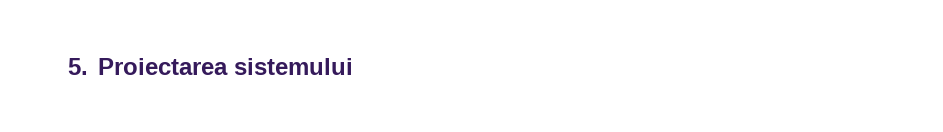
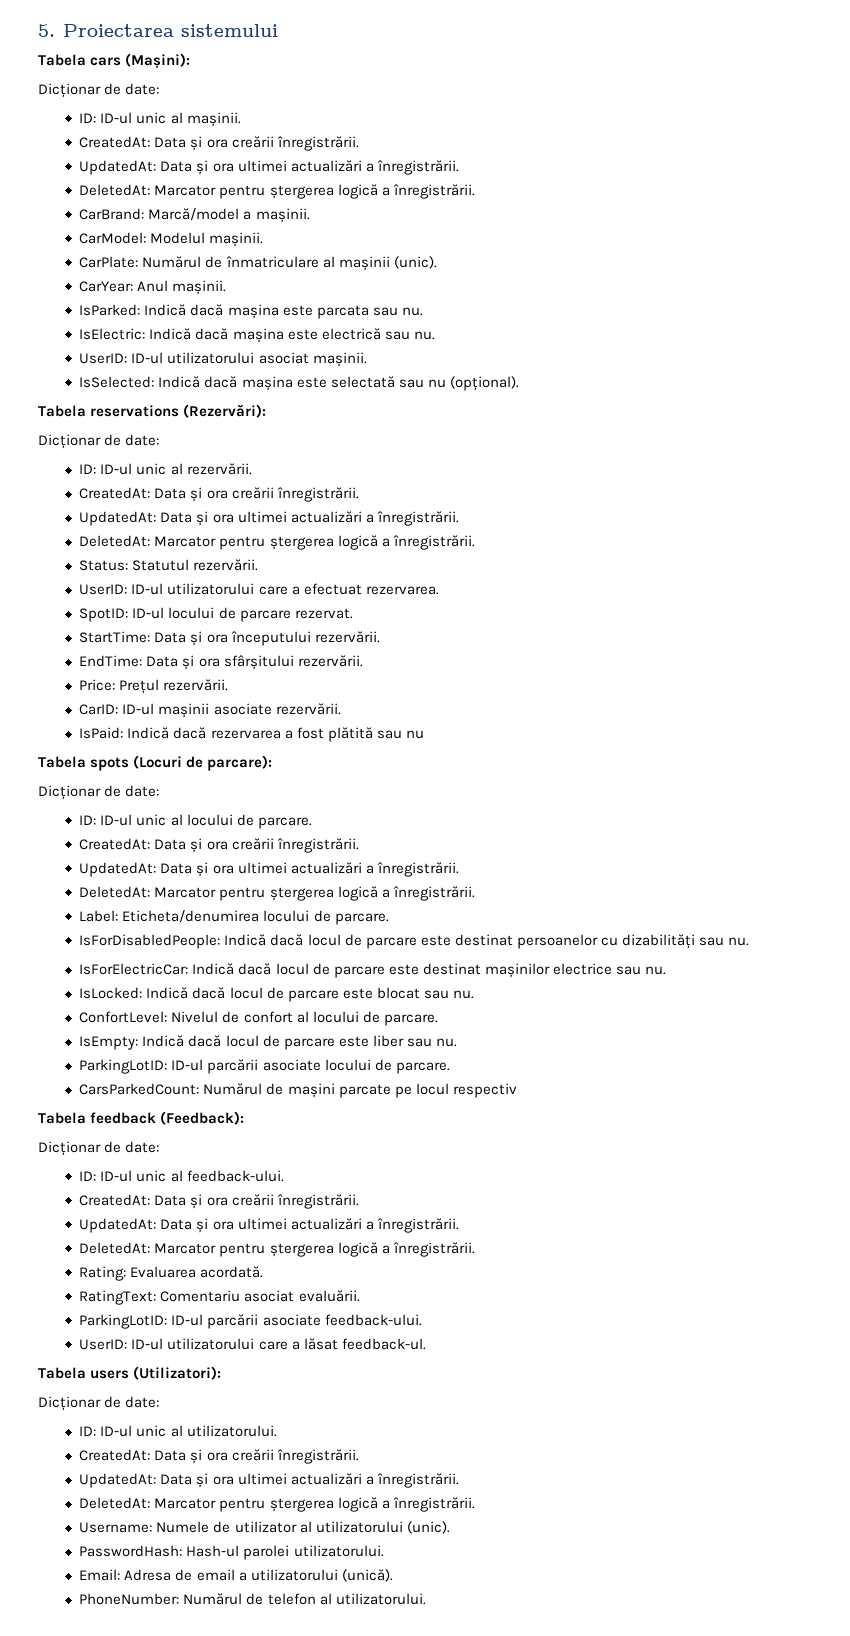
(354, 66) none -> [38,53,191,69] [38,83,160,98] [79,112,241,127] [79,136,359,151] [79,160,459,175] [79,184,475,199] [79,208,310,223] [79,232,264,247] [79,256,437,271] [79,280,227,295] [79,304,423,319] [79,328,435,343] [79,352,367,367] [79,376,519,391] [38,404,267,418] [38,434,160,449] [79,463,252,475] [79,487,359,502] [79,511,459,526] [79,535,475,550] [79,559,259,571] [79,583,439,595] [79,607,353,622] [79,631,380,646] [79,655,363,670] [79,679,229,694] [79,703,341,718] [79,727,424,742] [38,755,273,771] [38,785,160,800] [79,814,312,829] [79,838,359,853] [79,862,459,877] [79,886,475,901] [79,910,389,925] [79,934,749,949] [79,963,666,978] [79,987,474,1002] [79,1011,438,1026] [79,1035,457,1050] [79,1059,450,1074] [79,1083,517,1098] [38,1111,245,1125] [38,1141,160,1156] [79,1170,284,1182] [79,1194,359,1209] [79,1218,459,1233] [79,1242,475,1257] [79,1266,264,1281] [79,1290,360,1305] [79,1314,422,1329] [79,1338,426,1350] [38,1366,222,1380] [38,1396,160,1411] [79,1425,277,1437] [79,1449,359,1464] [79,1473,459,1488] [79,1497,475,1512] [79,1521,450,1534] [79,1545,384,1560] [79,1569,393,1582] [79,1593,426,1605] // Tabela cars (Mașini): // Dicționar de date: // ID: ID-ul unic al mașinii. // CreatedAt: Data și ora creării înregistrării. // UpdatedAt: Data și ora ultimei actualizări a înregistrării. // DeletedAt: Marcator pentru ștergerea logică a înregistrării. // CarBrand: Marcă/model a mașinii. // CarModel: Modelul mașinii. // CarPlate: Numărul de înmatriculare al mașinii (unic). // CarYear: Anul mașinii. // IsParked: Indică dacă mașina este parcata sau nu. // IsElectric: Indică dacă mașina este electrică sau nu. // UserID: ID-ul utilizatorului asociat mașinii. // IsSelected: Indică dacă mașina este selectată sau nu (opțional). // Tabela reservations (Rezervări): // Dicționar de date: // ID: ID-ul unic al rezervării. // CreatedAt: Data și ora creării înregistrării. // UpdatedAt: Data și ora ultimei actualizări a înregistrării. // DeletedAt: Marcator pentru ștergerea logică a înregistrării. // Status: Statutul rezervării. // UserID: ID-ul utilizatorului care a efectuat rezervarea. // SpotID: ID-ul locului de parcare rezervat. // StartTime: Data și ora începutului rezervării. // EndTime: Data și ora sfârșitului rezervării. // Price: Prețul rezervării. // CarID: ID-ul mașinii asociate rezervării. // IsPaid: Indică dacă rezervarea a fost plătită sau nu // Tabela spots (Locuri de parcare): // Dicționar de date: // ID: ID-ul unic al locului de parcare. // CreatedAt: Data și ora creării înregistrării. // UpdatedAt: Data și ora ultimei actualizări a înregistrării. // DeletedAt: Marcator pentru ștergerea logică a înregistrării. // Label: Eticheta/denumirea locului de parcare. // IsForDisabledPeople: Indică dacă locul de parcare este destinat persoanelor cu dizabilități sau nu. // IsForElectricCar: Indică dacă locul de parcare este destinat mașinilor electrice sau nu. // IsLocked: Indică dacă locul de parcare este blocat sau nu. // ConfortLevel: Nivelul de confort al locului de parcare. // IsEmpty: Indică dacă locul de parcare este liber sau nu. // ParkingLotID: ID-ul parcării asociate locului de parcare. // CarsParkedCount: Numărul de mașini parcate pe locul respectiv // Tabela feedback (Feedback): // Dicționar de date: // ID: ID-ul unic al feedback-ului. // CreatedAt: Data și ora creării înregistrării. // UpdatedAt: Data și ora ultimei actualizări a înregistrării. // DeletedAt: Marcator pentru ștergerea logică a înregistrării. // Rating: Evaluarea acordată. // RatingText: Comentariu asociat evaluării. // ParkingLotID: ID-ul parcării asociate feedback-ului. // UserID: ID-ul utilizatorului care a lăsat feedback-ul. // Tabela users (Utilizatori): // Dicționar de date: // ID: ID-ul unic al utilizatorului. // CreatedAt: Data și ora creării înregistrării. // UpdatedAt: Data și ora ultimei actualizări a înregistrării. // DeletedAt: Marcator pentru ștergerea logică a înregistrării. // Username: Numele de utilizator al utilizatorului (unic). // PasswordHash: Hash-ul parolei utilizatorului. // Email: Adresa de email a utilizatorului (unică). // PhoneNumber: Numărul de telefon al utilizatorului.

